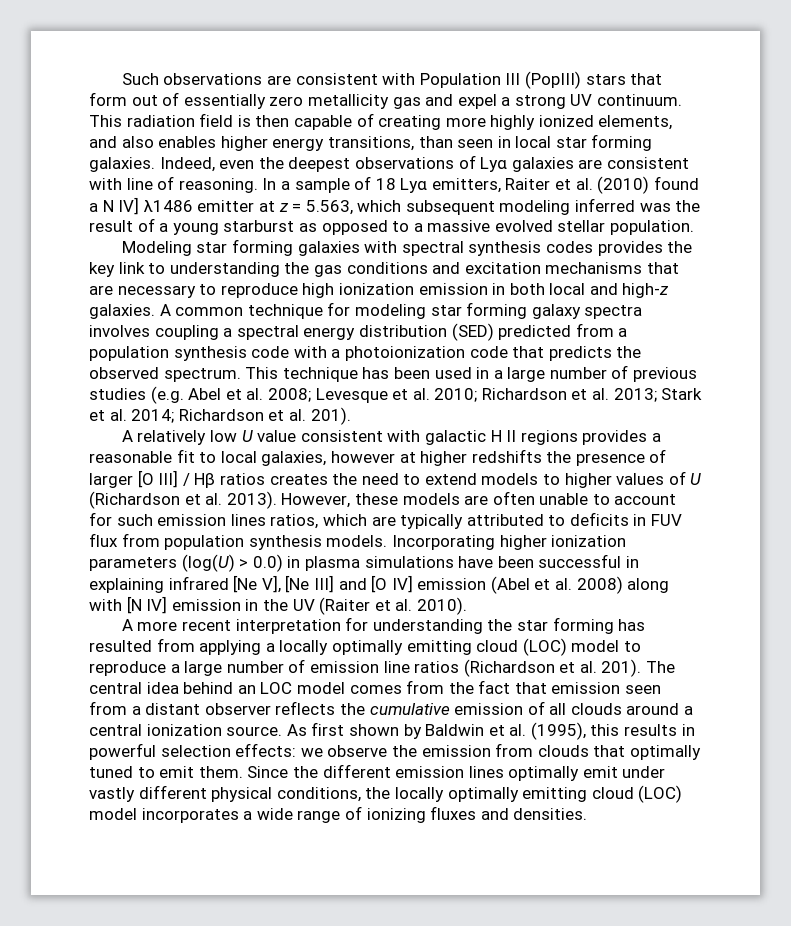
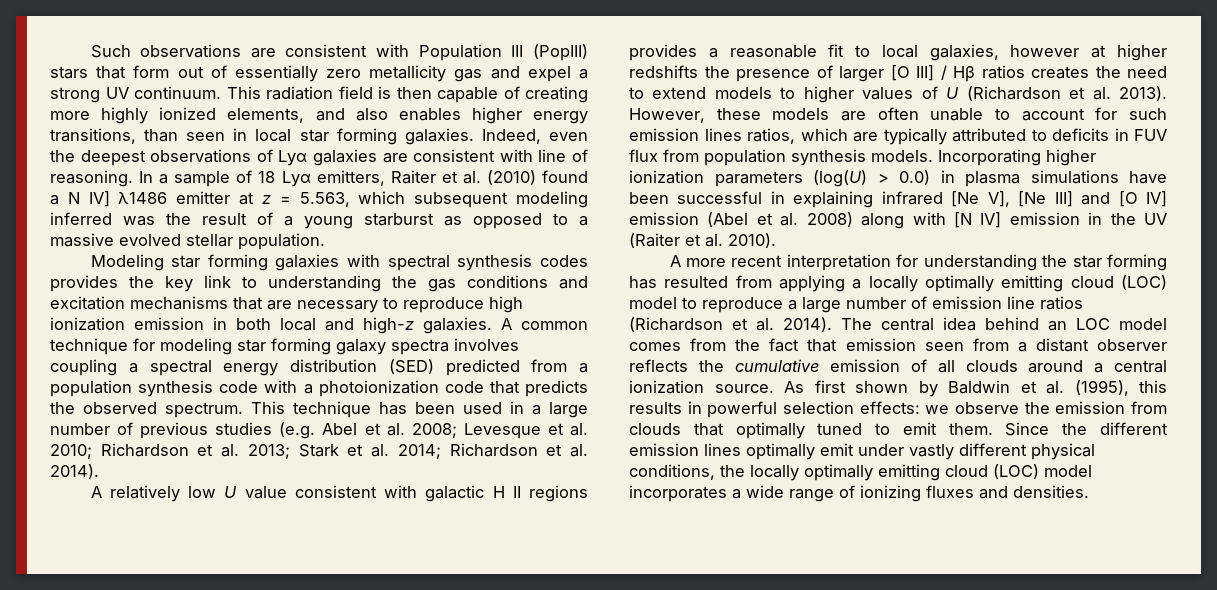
[310,407,351,425] 201). -> [50,464,99,479] 2014).
[601,659,642,677] 201). -> [783,317,832,332] 2014).

